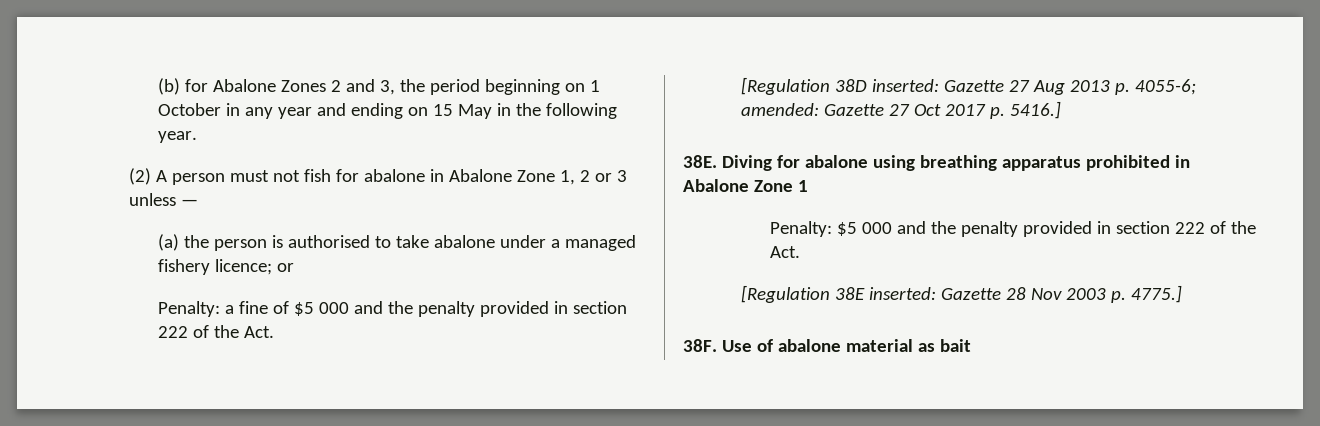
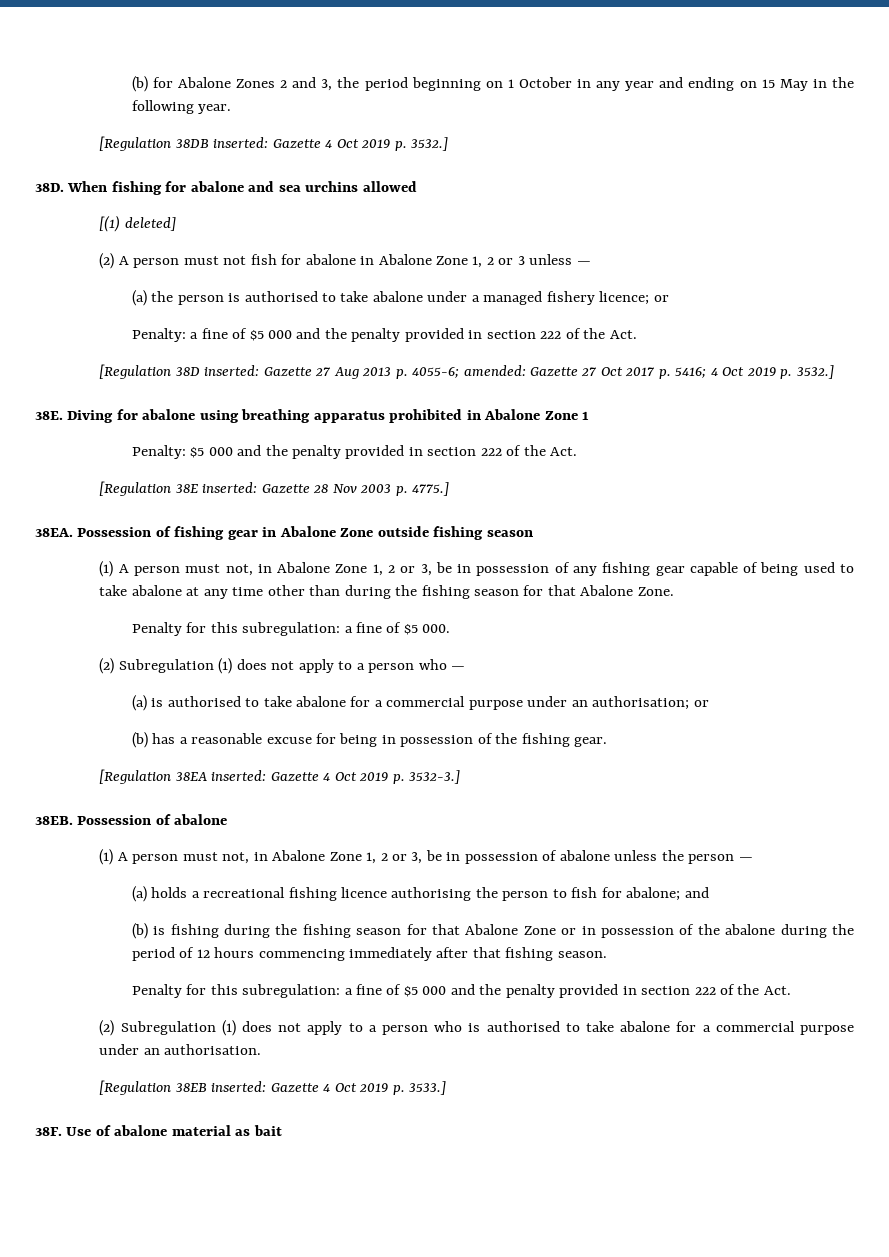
(197, 137) none -> [99,136,449,151] [35,181,417,195] [99,215,176,232] // [Regulation 38DB inserted: Gazette 4 Oct 2019 p. 3532.] // 38D. When fishing for abalone and sea urchins allowed // [(1) deleted]
[1009,101,1061,119] 5416.] -> [675,365,834,379] 5416; 4 Oct 2019 p. 3532.]
(1182, 294) none -> [35,526,533,540] [99,561,855,577] [99,585,674,599] [131,622,451,636] [99,658,466,674] [131,695,709,711] [131,732,608,748] [99,769,461,784] [35,814,228,825] [99,849,753,865] [131,886,709,902] [131,923,854,939] [131,947,607,961] [131,984,791,998] [99,1020,854,1036] [99,1044,262,1055] [99,1080,447,1095] // 38EA. Possession of fishing gear in Abalone Zone outside fishing season // (1) A person must not, in Abalone Zone 1, 2 or 3, be in possession of any fishing gear capable of being used to take abalone at any time other than during the fishing season for that Abalone Zone. // Penalty for this subregulation: a fine of $5 000. // (2) Subregulation (1) does not apply to a person who — // (a) is authorised to take abalone for a commercial purpose under an authorisation; or // (b) has a reasonable excuse for being in possession of the fishing gear. // [Regulation 38EA inserted: Gazette 4 Oct 2019 p. 3532-3.] // 38EB. Possession of abalone // (1) A person must not, in Abalone Zone 1, 2 or 3, be in possession of abalone unless the person — // (a) holds a recreational fishing licence authorising the person to fish for abalone; and // (b) is fishing during the fishing season for that Abalone Zone or in possession of the abalone during the period of 12 hours commencing immediately after that fishing season. // Penalty for this subregulation: a fine of $5 000 and the penalty provided in section 222 of the Act. // (2) Subregulation (1) does not apply to a person who is authorised to take abalone for a commercial purpose under an authorisation. // [Regulation 38EB inserted: Gazette 4 Oct 2019 p. 3533.]

